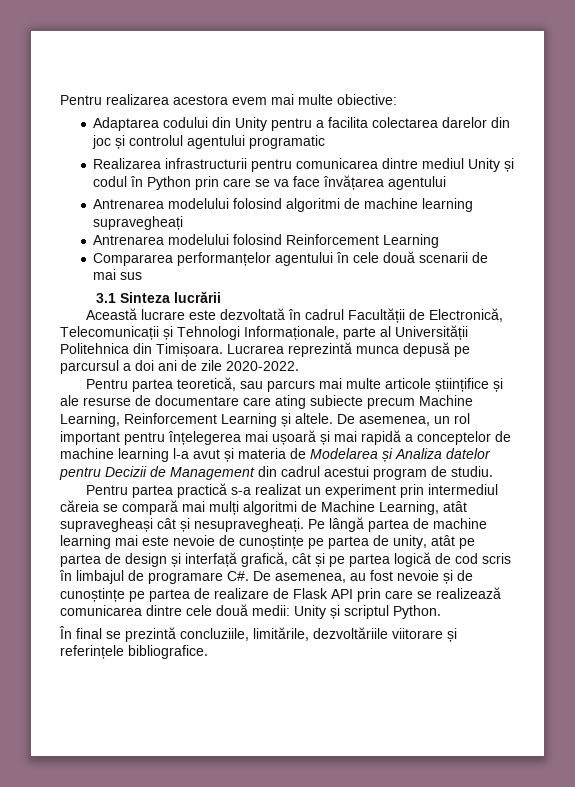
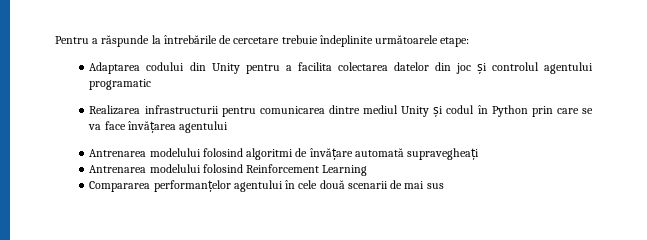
[60,94,397,105] Pentru realizarea acestora evem mai multe obiective: -> [55,35,470,47] Pentru a răspunde la întrebările de cercetare trebuie îndeplinite următoarele etape:
[442,117,488,128] darelor -> [393,62,429,71] datelor
[364,198,474,212] machine learning -> [309,148,404,160] învățare automată
[95,291,221,303] [85,308,503,323] [60,325,468,340] [60,342,470,357] [60,360,299,374] [85,377,503,392] [60,395,473,409] [60,413,470,427] [60,430,511,445] [60,448,491,462] [59,466,493,480] [85,483,498,498] [60,500,467,515] [60,517,487,532] [60,535,475,549] [60,552,511,567] [59,570,473,584] [60,587,501,602] [60,604,441,619] [59,626,457,642] [60,645,208,659] // 3.1 Sinteza lucrării // Această lucrare este dezvoltată în cadrul Facultății de Electronică, Telecomunicații și Tehnologi Informaționale, parte al Universității Politehnica din Timișoara. Lucrarea reprezintă munca depusă pe parcursul a doi ani de zile 2020-2022. // Pentru partea teoretică, sau parcurs mai multe articole științifice și ale resurse de documentare care ating subiecte precum Machine Learning, Reinforcement Learning și altele. De asemenea, un rol important pentru înțelegerea mai ușoară și mai rapidă a conceptelor de machine learning l-a avut și materia de Modelarea și Analiza datelor pentru Decizii de Management din cadrul acestui program de studiu. // Pentru partea practică s-a realizat un experiment prin intermediul căreia se compară mai mulți algoritmi de Machine Learning, atât supravegheași cât și nesupravegheați. Pe lângă partea de machine learning mai este nevoie de cunoștințe pe partea de unity, atât pe partea de design și interfață grafică, cât și pe partea logică de cod scris în limbajul de programare C#. De asemenea, au fost nevoie și de cunoștințe pe partea de realizare de Flask API prin care se realizează comunicarea dintre cele două medii: Unity și scriptul Python. // În final se prezintă concluziile, limitările, dezvoltăriile viitorare și referințele bibliografice. -> (444, 186) none

